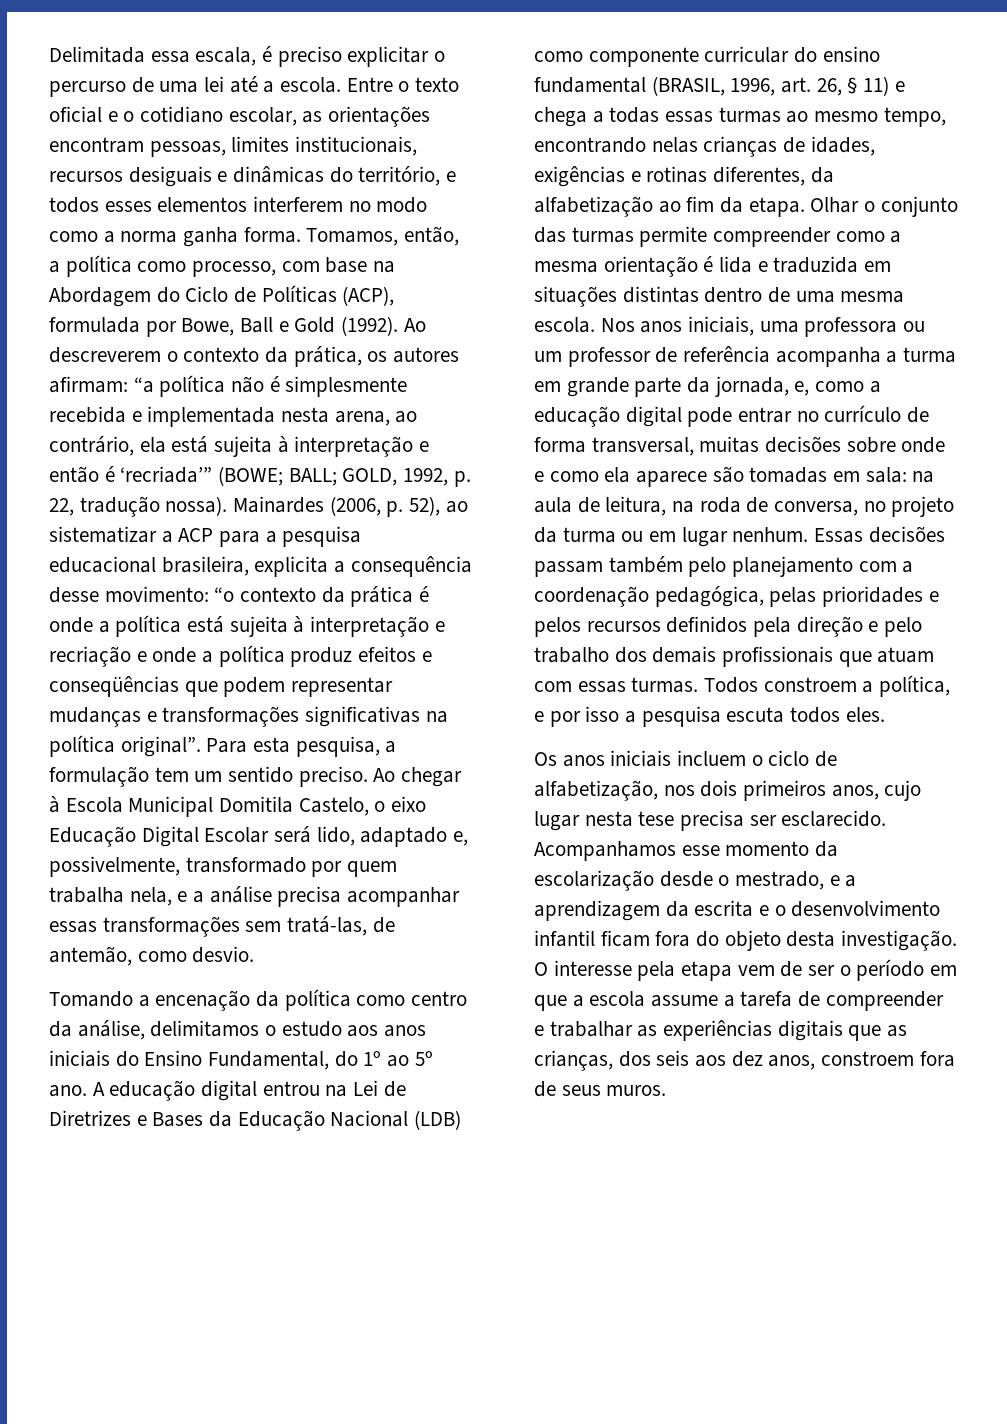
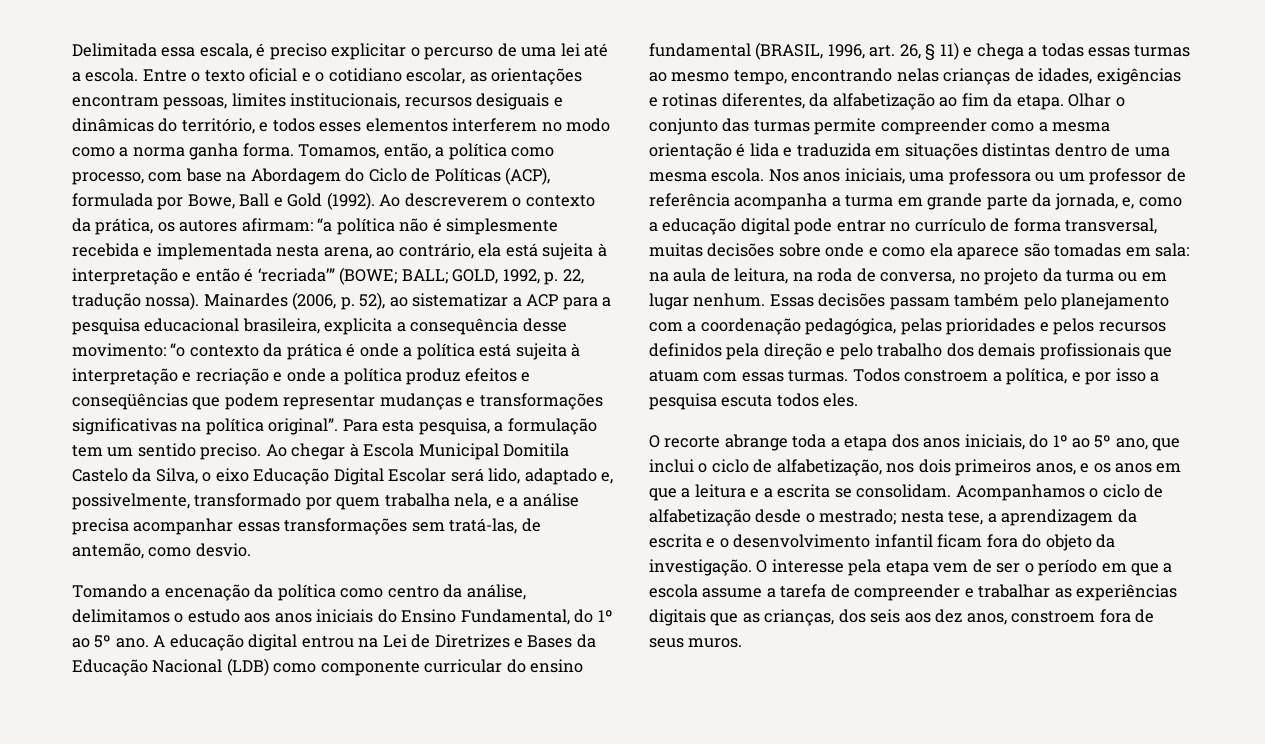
[298,797,369,816] Castelo, -> [72,468,198,484] Castelo da Silva,
[534,750,747,767] Os anos iniciais incluem -> [649,434,1181,451] [649,459,694,473] O recorte abrange toda a etapa dos anos iniciais, do 1º ao 5º ano, que inclui
[884,780,922,801] [534,810,887,831] [534,841,839,861] [534,870,840,891] cujo lugar nesta tese precisa ser esclarecido. Acompanhamos esse momento da escolarização desde o mestrado, e -> [1080,463,1182,473] [649,484,1164,501] [649,509,984,526] e os anos em que a leitura e a escrita se consolidam. Acompanhamos o ciclo de alfabetização desde o mestrado; nesta tese,
[786,931,836,947] desta -> [1096,534,1116,548] da

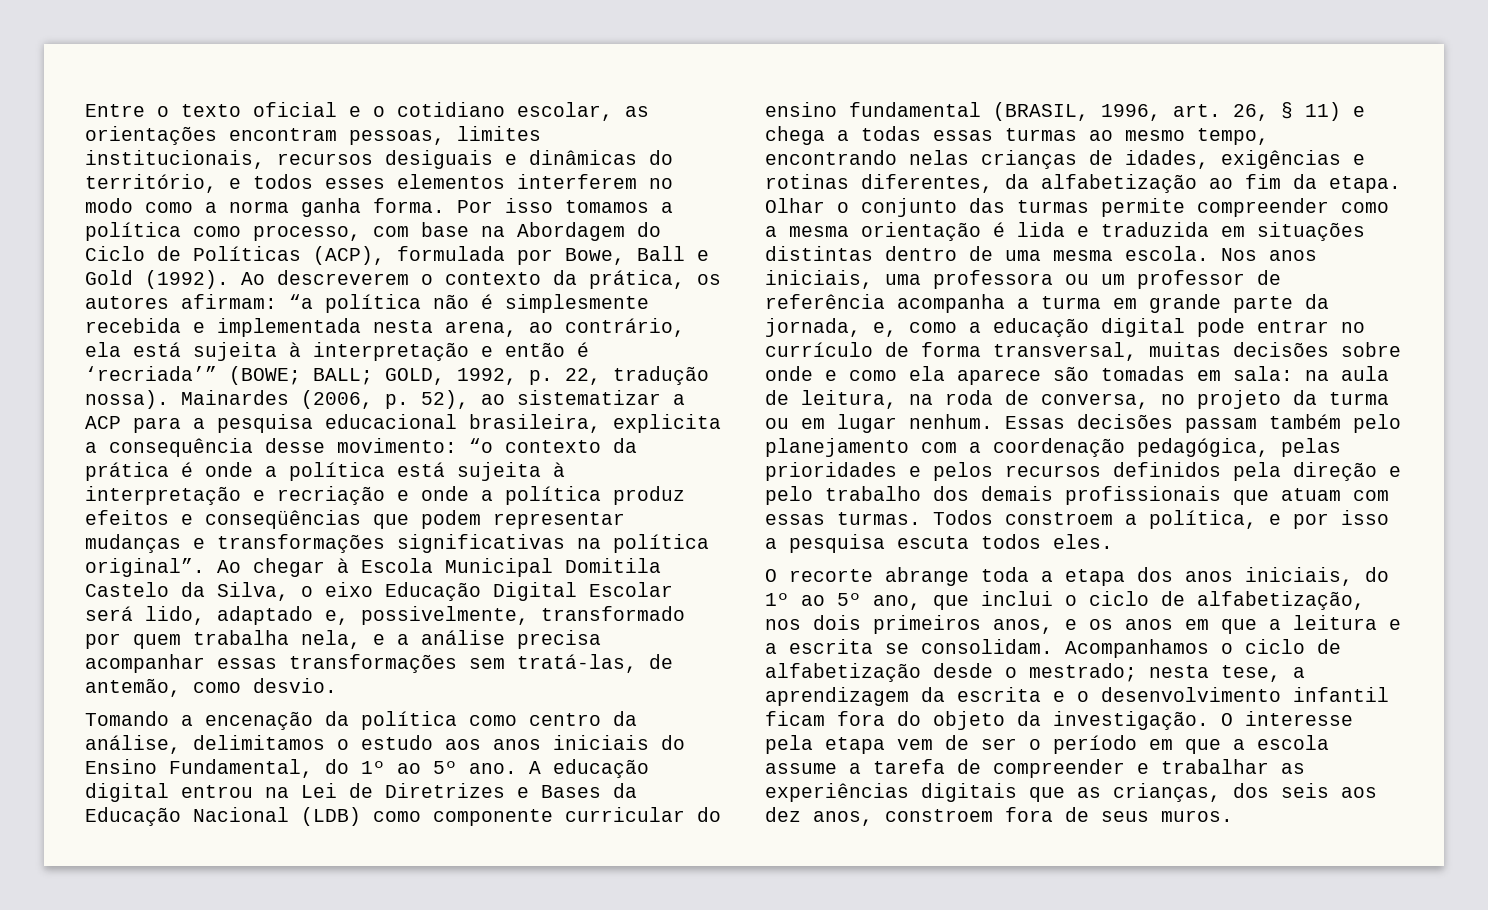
[72,43,609,60] [72,68,139,82] Delimitada essa escala, é preciso explicitar o percurso de uma lei até a escola. -> (85, 110) none
[298,143,431,159] Tomamos, então, -> [457,198,649,213] Por isso tomamos
[342,418,597,435] [72,443,262,460] Para esta pesquisa, a formulação tem um sentido preciso. -> (205, 567) none

